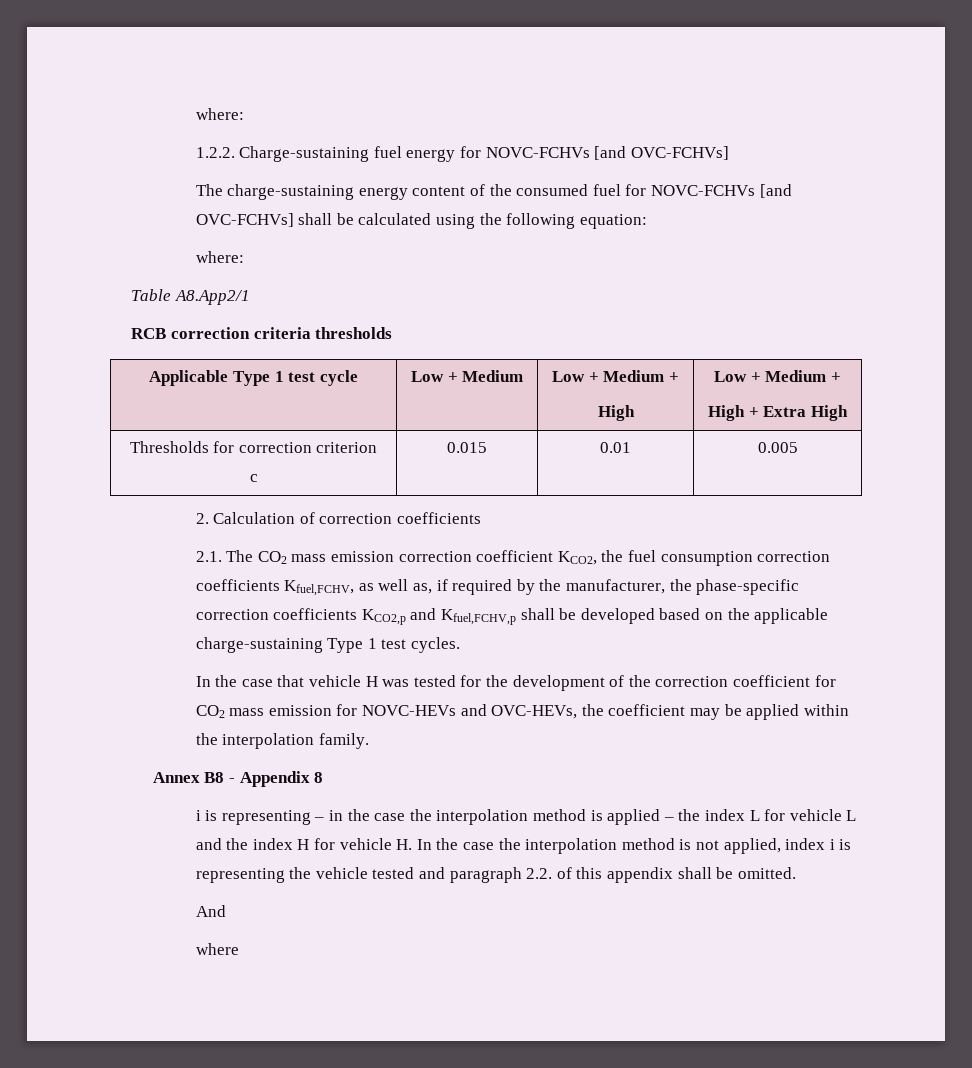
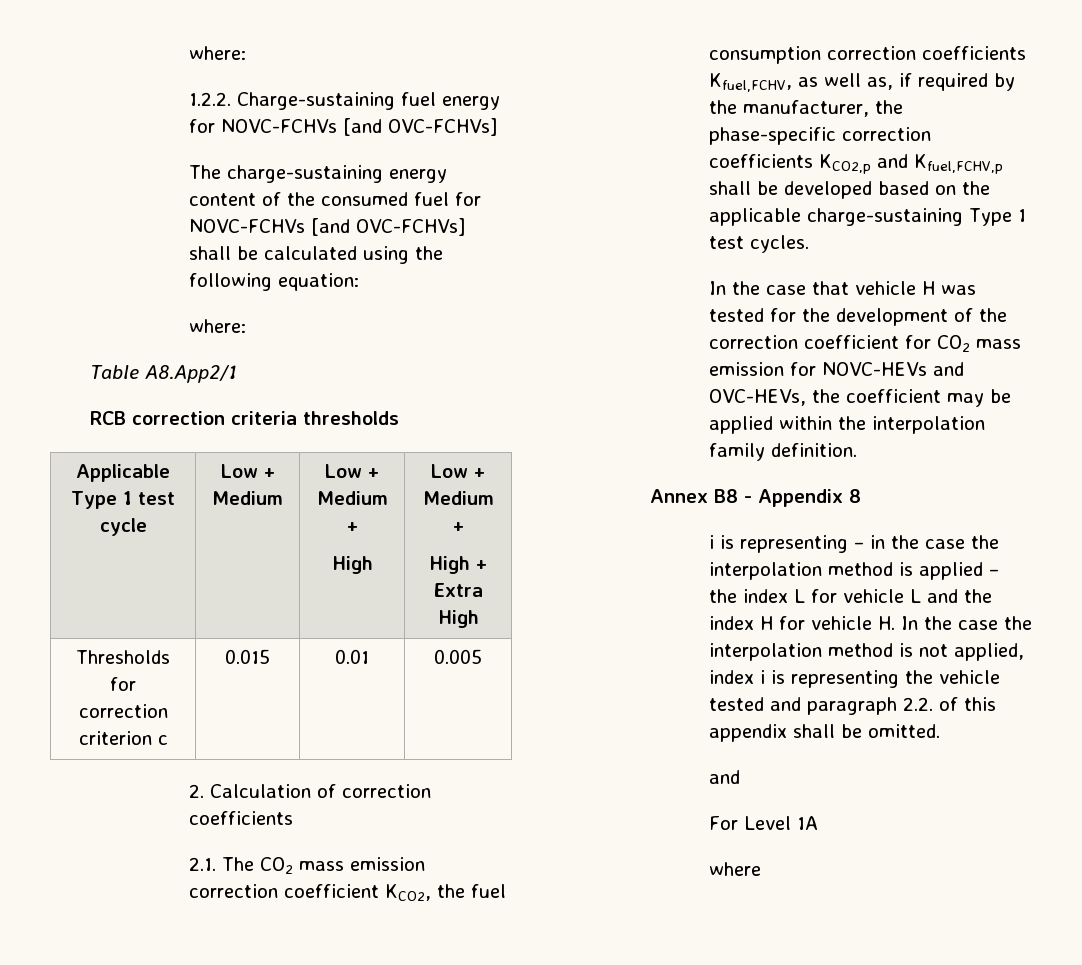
[318,733,369,749] family. -> [708,443,857,461] family definition.
[195,905,226,917] And -> [708,770,740,784] [708,816,818,830] and // For Level 1A

